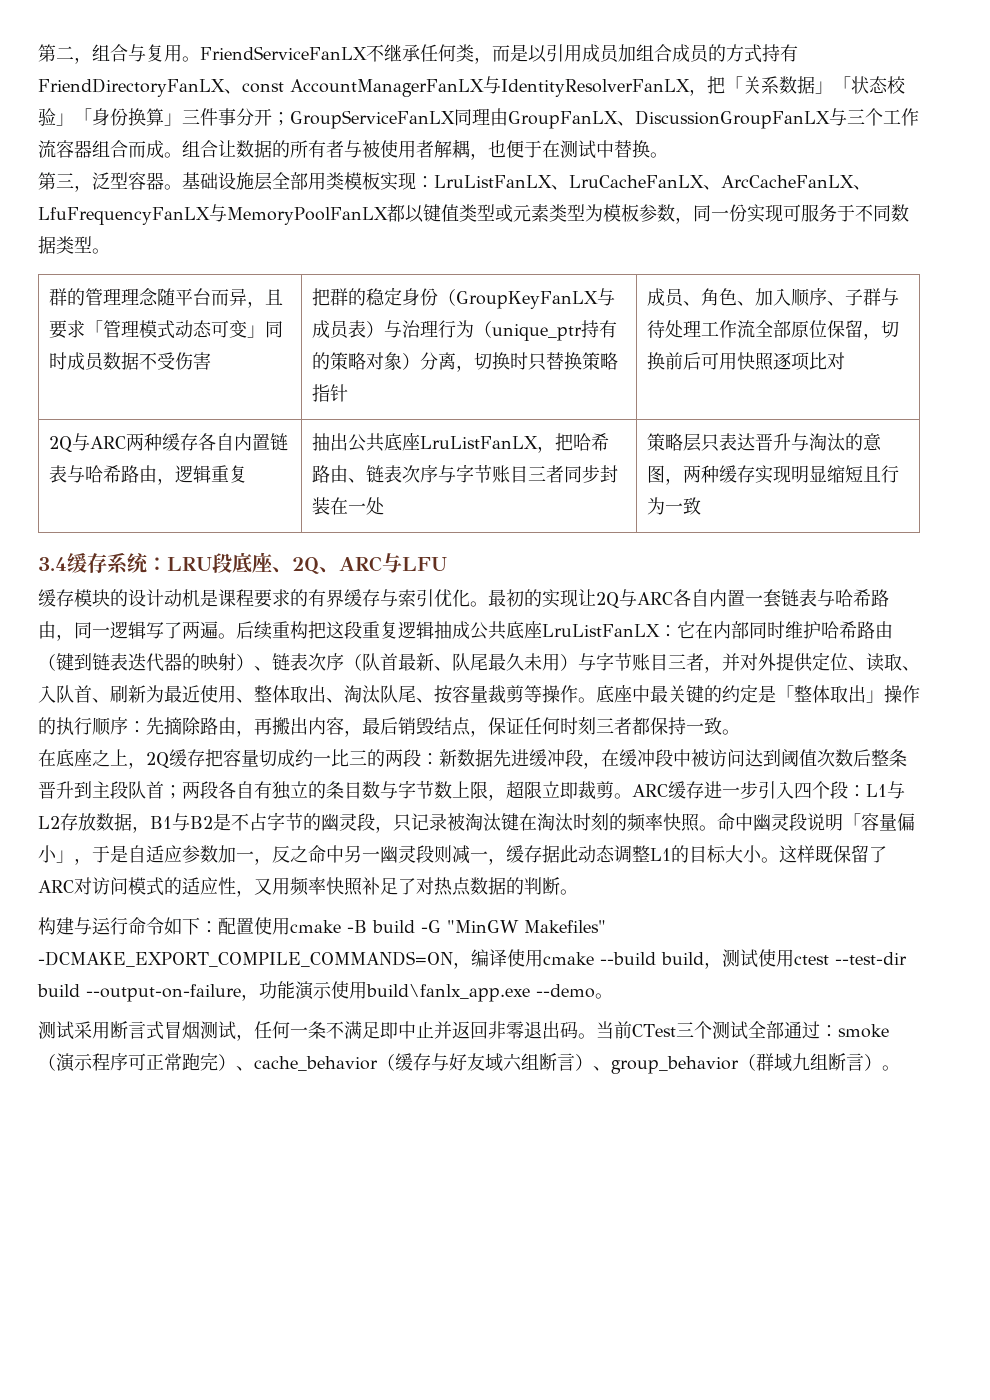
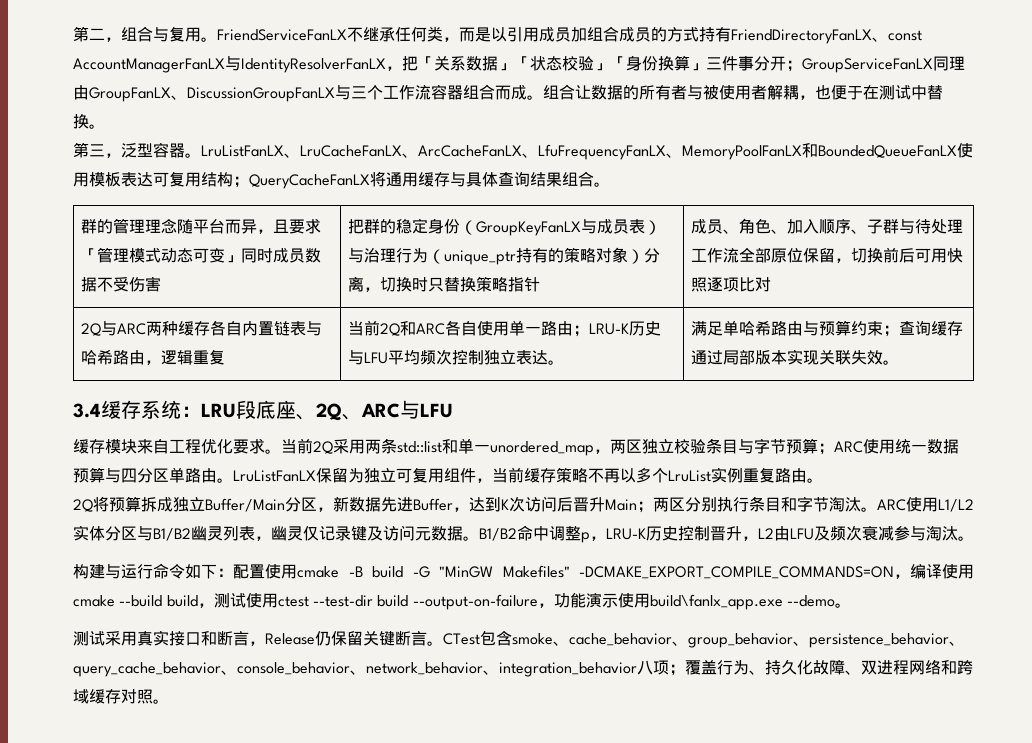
[182,172,434,191] 基础设施层全部用类模板实现： -> (201, 155) none
[209,204,909,225] [38,236,92,254] 与MemoryPoolFanLX都以键值类型或元素类型为模板参数，同一份实现可服务于不同数据类型 -> [666,143,973,160] [73,171,594,189] 、MemoryPoolFanLX和BoundedQueueFanLX使用模板表达可复用结构；QueryCacheFanLX将通用缓存与具体查询结果组合
[312,433,610,453] [312,464,619,483] [312,497,385,515] [647,433,883,452] [647,465,900,485] [647,497,702,515] 抽出公共底座LruListFanLX，把哈希路由、链表次序与字节账目三者同步封装在一处 | 策略层只表达晋升与淘汰的意图，两种缓存实现明显缩短且行为一致 -> [347,320,661,337] [347,349,564,365] [690,320,963,337] [690,349,899,365] 当前2Q和ARC各自使用单一路由；LRU-K历史与LFU平均频次控制独立表达。 | 满足单哈希路由与预算约束；查询缓存通过局部版本实现关联失效。
[110,589,889,609] [38,621,893,641] [38,652,920,673] [38,684,920,704] [38,716,740,737] [38,749,907,769] [38,780,905,801] [38,812,915,833] [38,845,887,865] [38,877,560,897] 的设计动机是课程要求的有界缓存与索引优化。最初的实现让2Q与ARC各自内置一套链表与哈希路由，同一逻辑写了两遍。后续重构把这段重复逻辑抽成公共底座LruListFanLX：它在内部同时维护哈希路由（键到链表迭代器的映射）、链表次序（队首最新、队尾最久未用）与字节账目三者，并对外提供定位、读取、入队首、刷新为最近使用、整体取出、淘汰队尾、按容量裁剪等操作。底座中最关键的约定是「整体取出」操作的执行顺序：先摘除路由，再搬出内容，最后销毁结点，保证任何时刻三者都保持一致。 // 在底座之上，2Q缓存把容量切成约一比三的两段：新数据先进缓冲段，在缓冲段中被访问达到阈值次数后整条晋升到主段队首；两段各自有独立的条目数与字节数上限，超限立即裁剪。ARC缓存进一步引入四个段：L1与L2存放数据，B1与B2是不占字节的幽灵段，只记录被淘汰键在淘汰时刻的频率快照。命中幽灵段说明「容量偏小」，于是自适应参数加一，反之命中另一幽灵段则减一，缓存据此动态调整L1的目标大小。这样既保留了ARC对访问模式的适应性，又用频率快照补足了对热点数据的判断 -> [137,438,959,456] [73,467,823,483] [73,496,974,513] [73,525,958,543] 来自工程优化要求。当前2Q采用两条std::list和单一unordered_map，两区独立校验条目与字节预算；ARC使用统一数据预算与四分区单路由。LruListFanLX保留为独立可复用组件，当前缓存策略不再以多个LruList实例重复路由。 // 2Q将预算拆成独立Buffer/Main分区，新数据先进Buffer，达到K次访问后晋升Main；两区分别执行条目和字节淘汰。ARC使用L1/L2实体分区与B1/B2幽灵列表，幽灵仅记录键及访问元数据。B1/B2命中调整p，LRU-K历史控制晋升，L2由LFU及频次衰减参与淘汰
[110,1021,889,1041] [38,1052,882,1074] 断言式冒烟测试，任何一条不满足即中止并返回非零退出码。当前CTest三个测试全部通过：smoke（演示程序可正常跑完）、cache_behavior（缓存与好友域六组断言）、group_behavior（群域九组断言） -> [137,630,965,648] [73,659,973,677] [73,689,153,704] 真实接口和断言，Release仍保留关键断言。CTest包含smoke、cache_behavior、group_behavior、persistence_behavior、query_cache_behavior、console_behavior、network_behavior、integration_behavior八项；覆盖行为、持久化故障、双进程网络和跨域缓存对照

